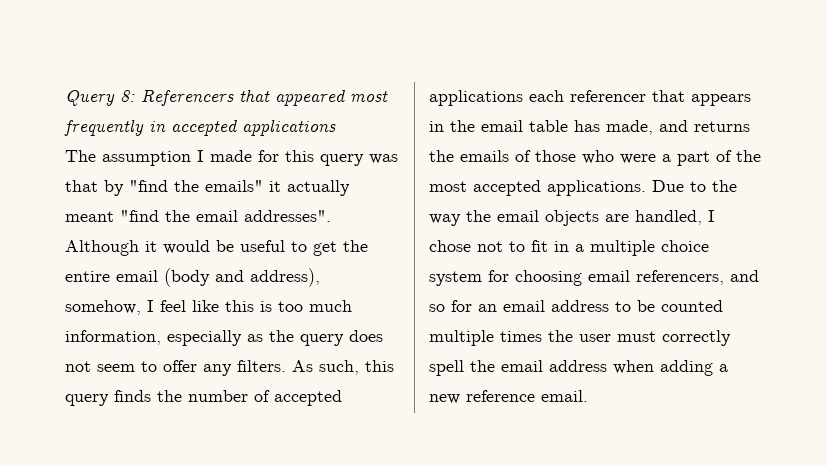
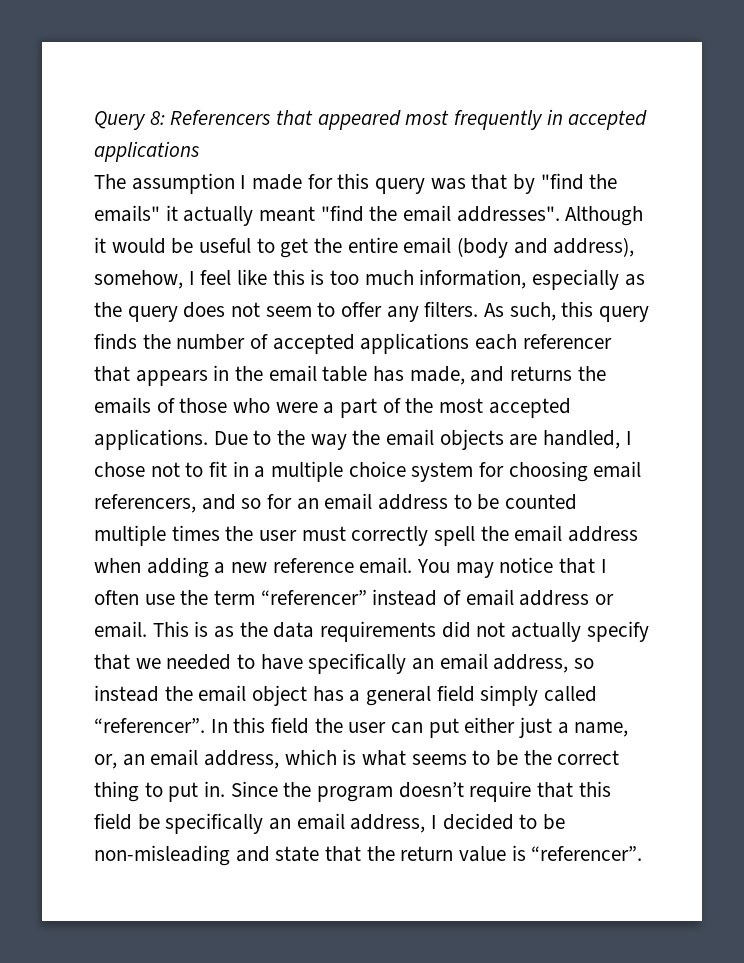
(588, 396) none -> [417,557,607,578] [94,589,615,606] [94,621,649,642] [94,653,595,674] [94,685,598,706] [94,717,629,738] [94,749,620,769] [94,781,611,802] [94,813,566,834] [94,845,643,866] You may notice that I often use the term “referencer” instead of email address or email. This is as the data requirements did not actually specify that we needed to have specifically an email address, so instead the email object has a general field simply called “referencer”. In this field the user can put either just a name, or, an email address, which is what seems to be the correct thing to put in. Since the program doesn’t require that this field be specifically an email address, I decided to be non-misleading and state that the return value is “referencer”.

